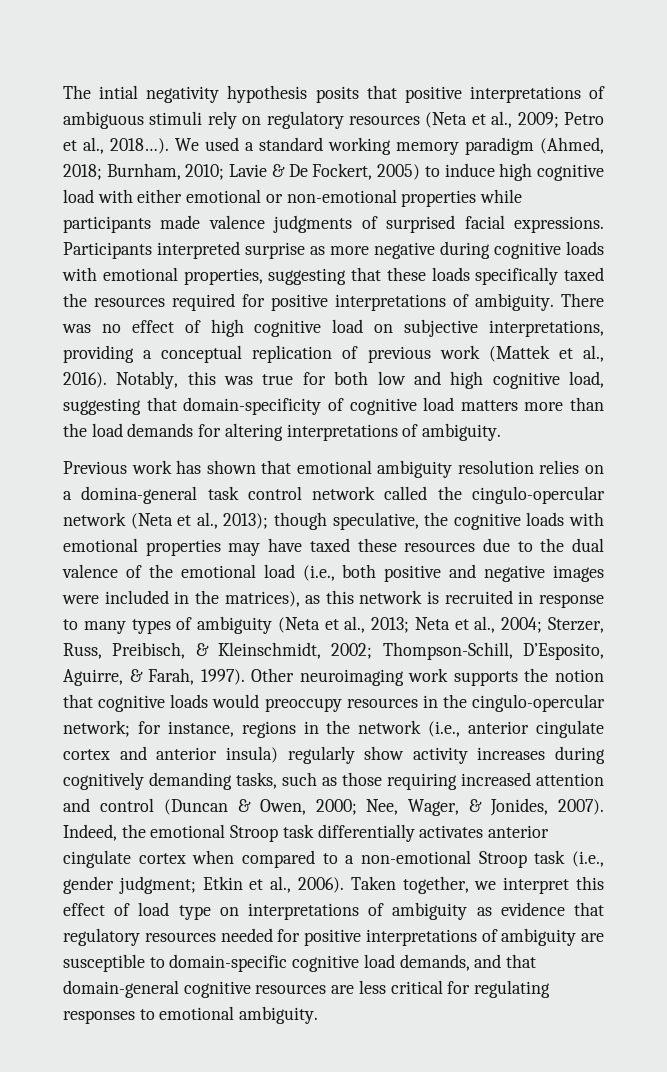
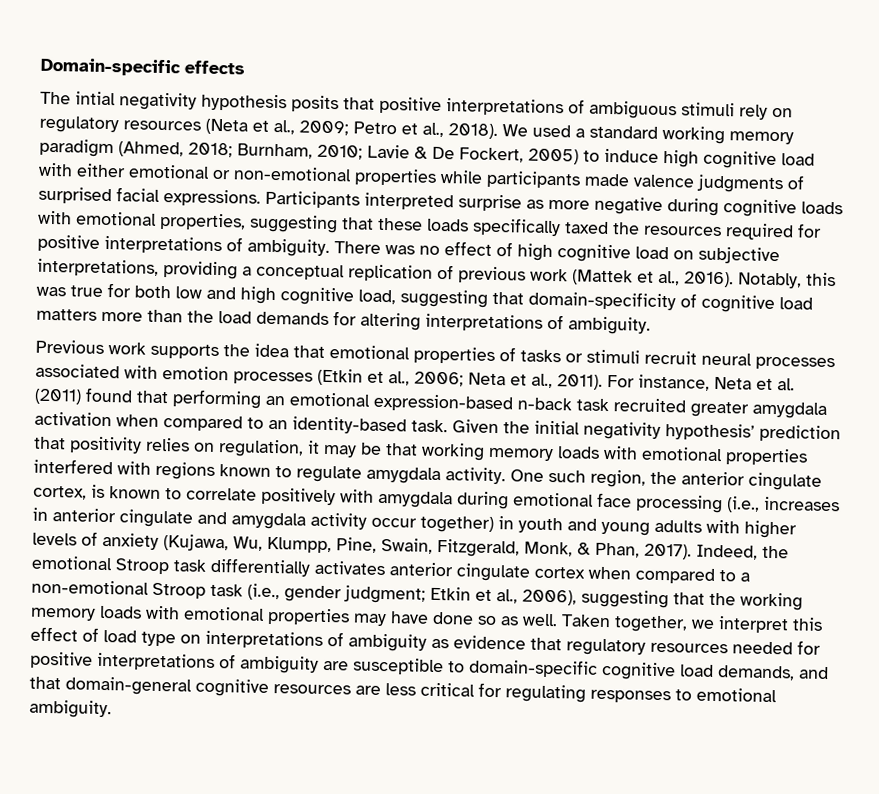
(63, 92) none -> [40,57,246,77] Domain-specific effects //
[110,138,169,154] 2018…). -> [448,123,498,140] 2018).
[176,460,604,478] [63,486,605,504] [63,512,605,530] [63,538,604,556] [62,564,604,582] [62,590,604,608] [63,616,604,634] [63,642,604,660] [63,668,604,686] [63,694,605,712] [63,720,605,738] [63,746,605,764] [63,772,604,790] [63,798,604,816] has shown that emotional ambiguity resolution relies on a domina-general task control network called the cingulo-opercular network (Neta et al., 2013); though speculative, the cognitive loads with emotional properties may have taxed these resources due to the dual valence of the emotional load (i.e., both positive and negative images were included in the matrices), as this network is recruited in response to many types of ambiguity (Neta et al., 2013; Neta et al., 2004; Sterzer, Russ, Preibisch, & Kleinschmidt, 2002; Thompson-Schill, D’Esposito, Aguirre, & Farah, 1997). Other neuroimaging work supports the notion that cognitive loads would preoccupy resources in the cingulo-opercular network; for instance, regions in the network (i.e., anterior cingulate cortex and anterior insula) regularly show activity increases during cognitively demanding tasks, such as those requiring increased attention and control (Duncan & Owen, 2000; Nee, Wager, & Jonides, 2007). -> [150,343,835,371] [35,363,795,391] [34,387,827,419] [34,411,841,443] [34,436,808,466] [33,458,822,491] [33,484,840,514] [32,507,797,539] [32,531,692,560] supports the idea that emotional properties of tasks or stimuli recruit neural processes associated with emotion processes (Etkin et al., 2006; Neta et al., 2011). For instance, Neta et al. (2011) found that performing an emotional expression-based n-back task recruited greater amygdala activation when compared to an identity-based task. Given the initial negativity hypothesis’ prediction that positivity relies on regulation, it may be that working memory loads with emotional properties interfered with regions known to regulate amygdala activity. One such region, the anterior cingulate cortex, is known to correlate positively with amygdala during emotional face processing (i.e., increases in anterior cingulate and amygdala activity occur together) in youth and young adults with higher levels of anxiety (Kujawa, Wu, Klumpp, Pine, Swain, Fitzgerald, Monk, & Phan, 2017).
[298,877,345,893] 2006). -> [522,589,803,611] [30,605,558,627] 2006), suggesting that the working memory loads with emotional properties may have done so as well.

